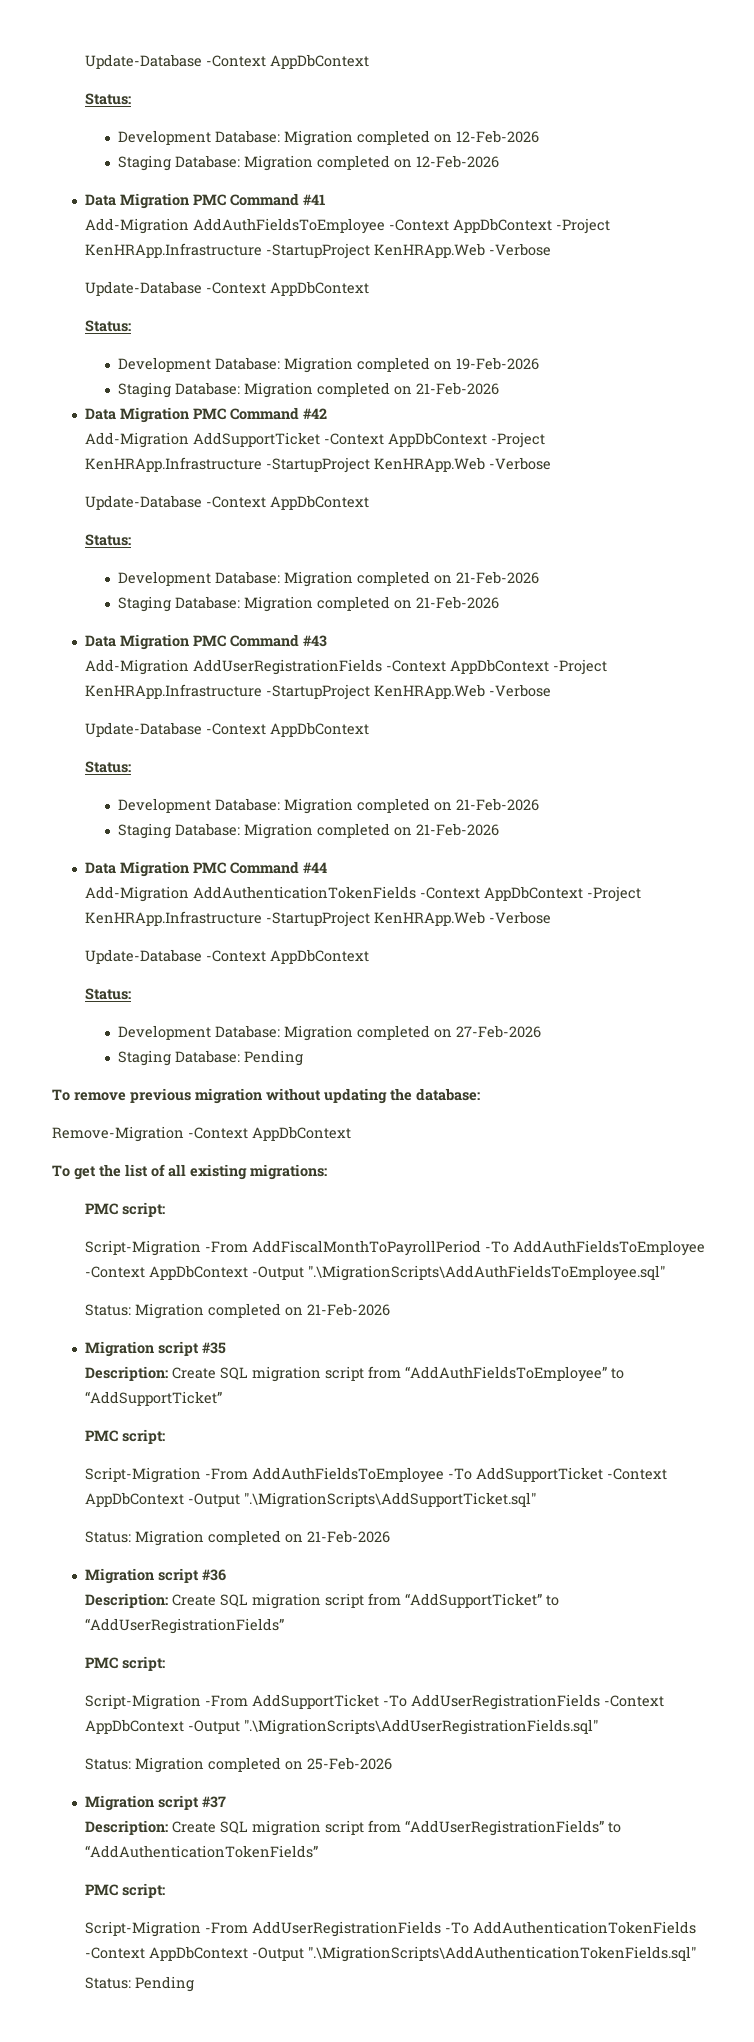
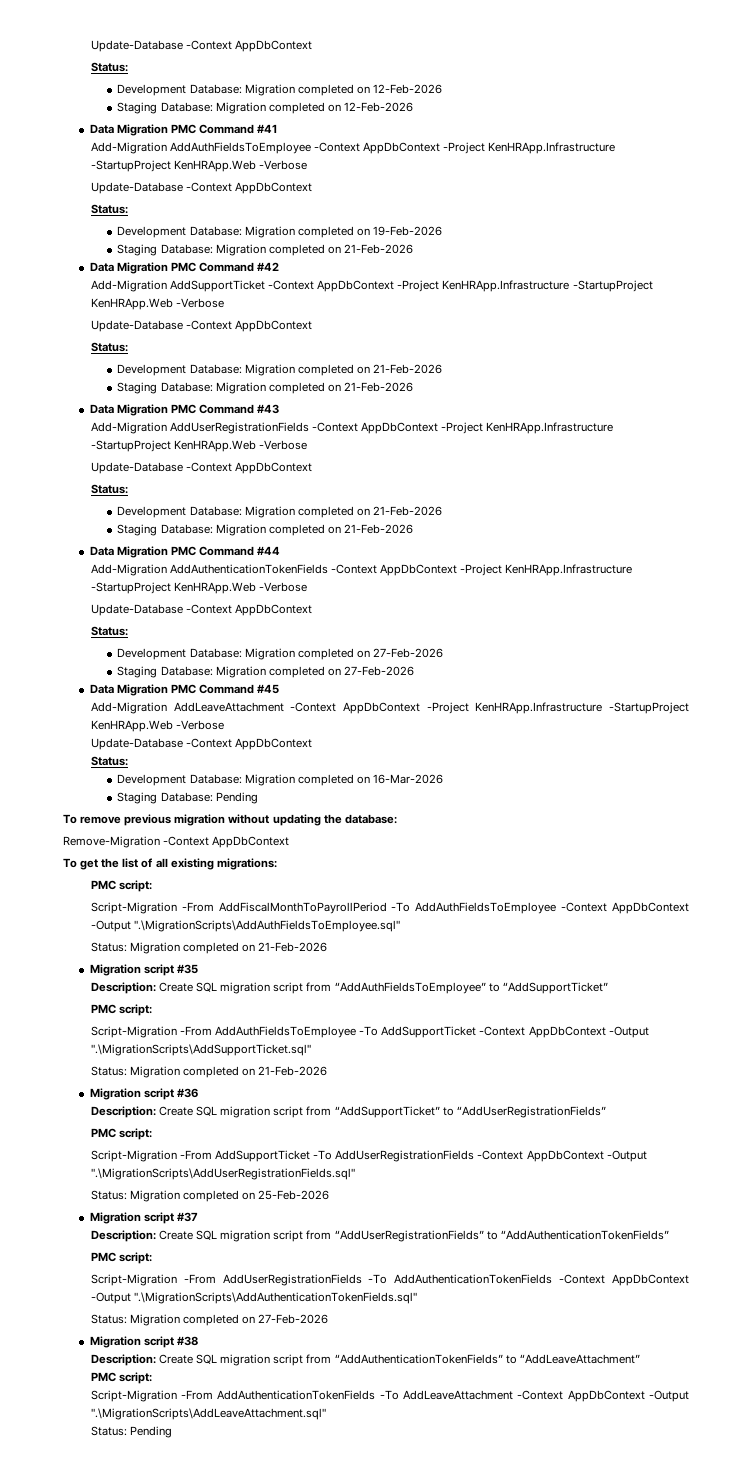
(541, 1031) none -> [117,666,415,678] [89,684,280,696] [90,702,689,714] [90,720,224,732] [90,738,313,750] [90,756,128,766] [117,774,444,786] // Staging Database: Migration completed on 27-Feb-2026 // Data Migration PMC Command #45 // Add-Migration AddLeaveAttachment -Context AppDbContext -Project KenHRApp.Infrastructure -StartupProject KenHRApp.Web -Verbose // Update-Database -Context AppDbContext // Status: // Development Database: Migration completed on 16-Mar-2026
(697, 1954) none -> [90,1314,329,1326] [89,1336,198,1348] [90,1354,640,1366] [90,1372,152,1384] [90,1390,689,1402] [90,1408,326,1420] // Status: Migration completed on 27-Feb-2026 // Migration script #38 // Description: Create SQL migration script from “AddAuthenticationTokenFields” to “AddLeaveAttachment” // PMC script: // Script-Migration -From AddAuthenticationTokenFields -To AddLeaveAttachment -Context AppDbContext -Output ".\MigrationScripts\AddLeaveAttachment.sql"

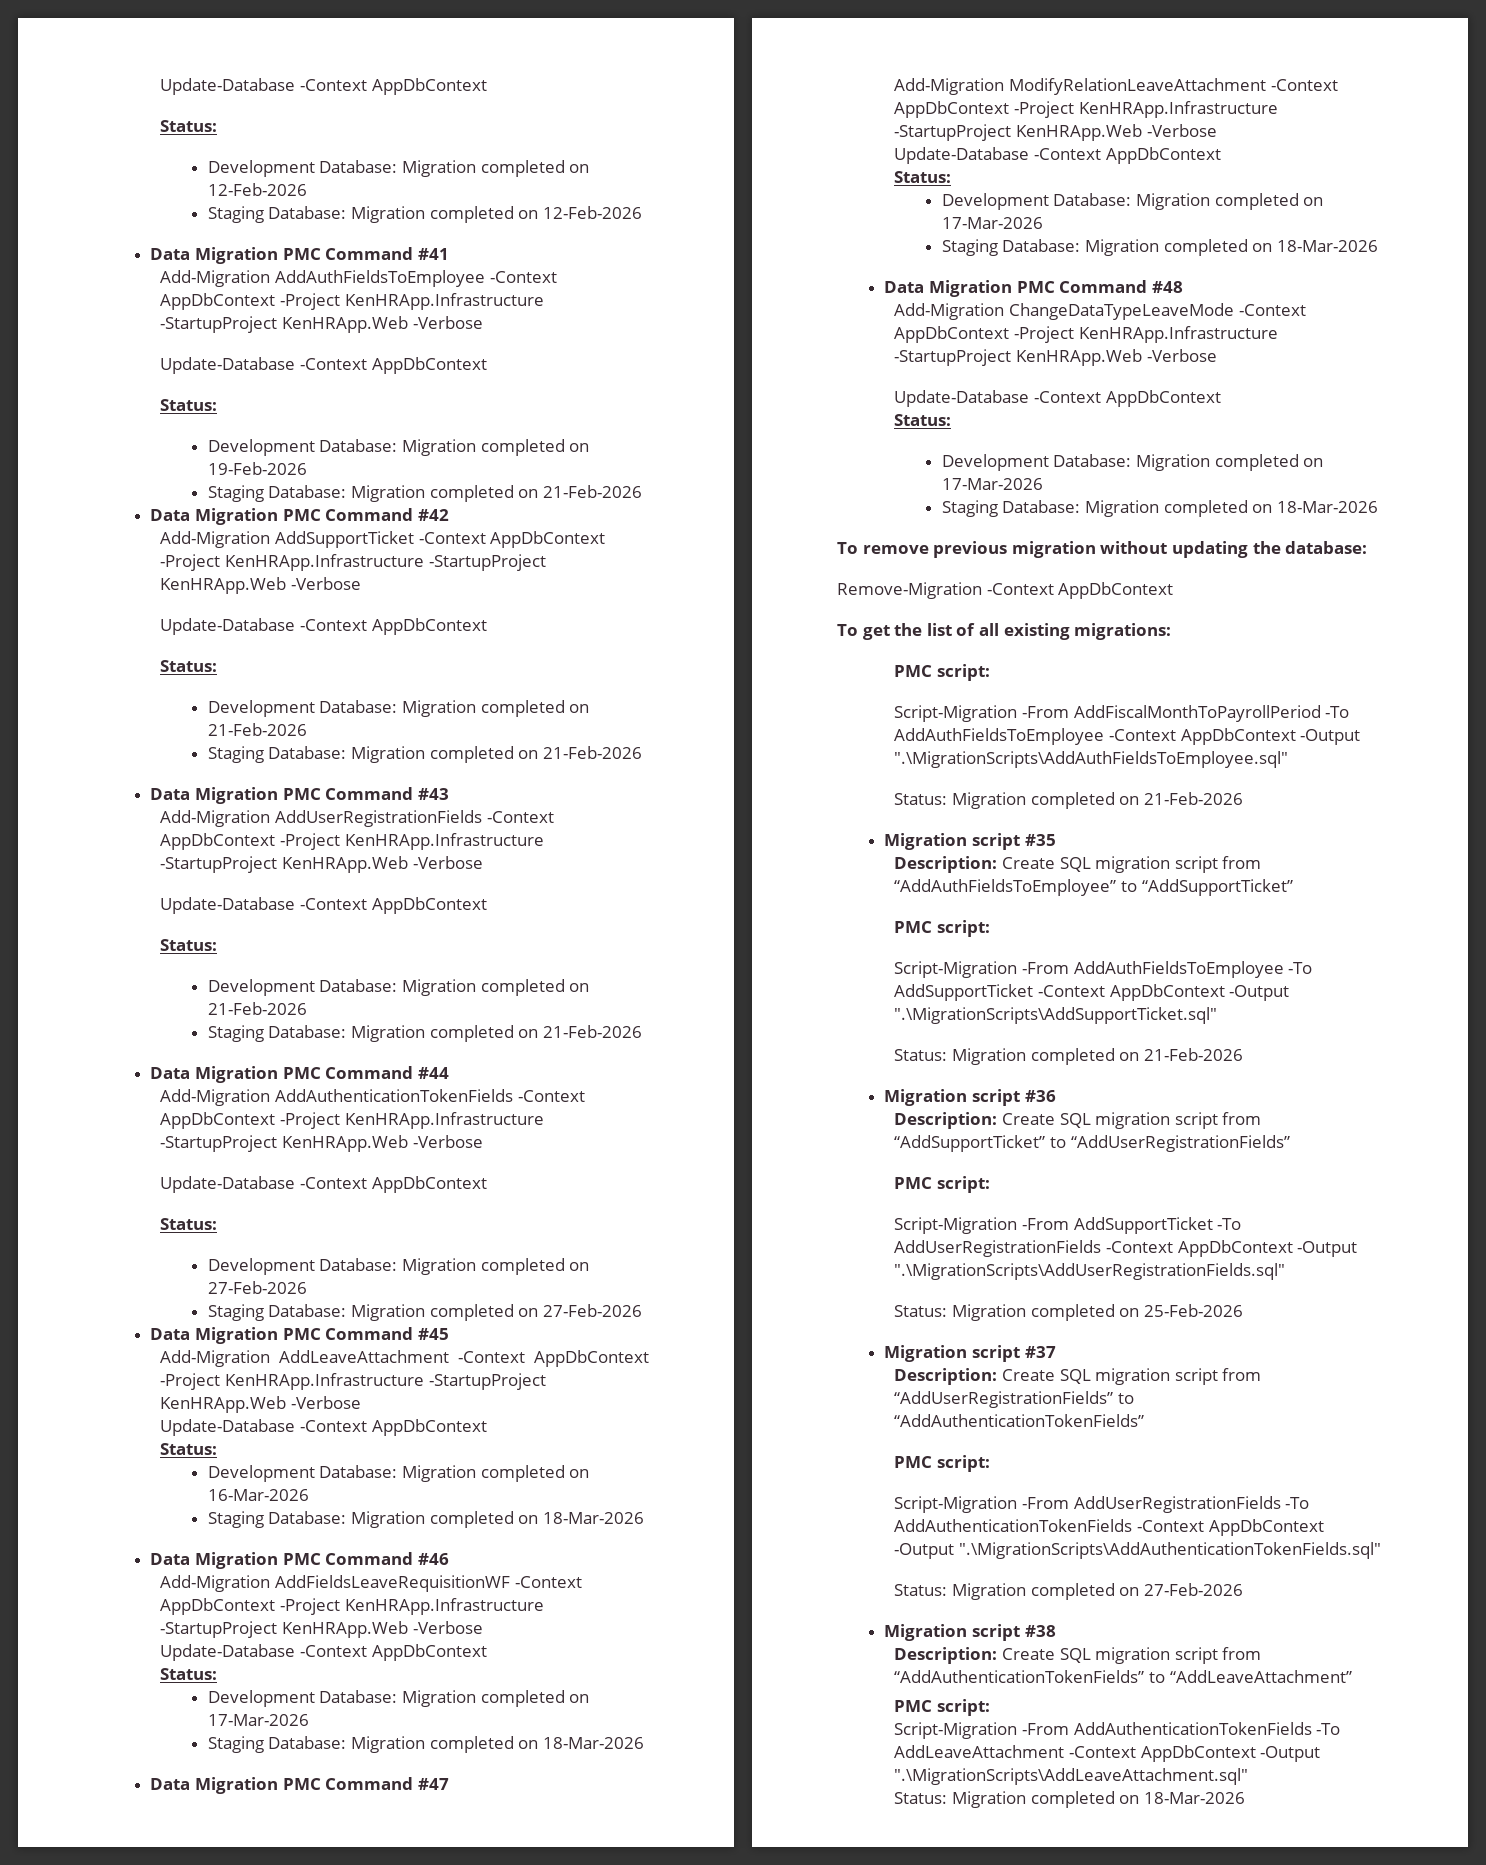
[215,792,258,804] Pending -> [350,1511,644,1528] [150,1552,449,1569] [160,1575,582,1592] [160,1598,544,1615] [160,1621,483,1638] [160,1644,487,1661] [160,1668,218,1680] [207,1690,590,1707] [207,1714,309,1726] [207,1736,644,1753] [150,1777,449,1794] [894,78,1338,95] [894,101,1278,118] [894,124,1217,141] [894,147,1221,164] [894,171,952,183] [941,193,1324,210] [941,217,1043,229] [941,239,1378,256] [884,280,1183,297] [894,303,1306,320] [894,326,1278,343] [894,349,1217,366] [894,390,1221,407] [894,414,952,426] [941,454,1324,471] [941,478,1043,490] [941,500,1378,517] Migration completed on 18-Mar-2026 // Data Migration PMC Command #46 // Add-Migration AddFieldsLeaveRequisitionWF -Context AppDbContext -Project KenHRApp.Infrastructure -StartupProject KenHRApp.Web -Verbose // Update-Database -Context AppDbContext // Status: // Development Database: Migration completed on 17-Mar-2026 // Staging Database: Migration completed on 18-Mar-2026 // Data Migration PMC Command #47 // Add-Migration ModifyRelationLeaveAttachment -Context AppDbContext -Project KenHRApp.Infrastructure -StartupProject KenHRApp.Web -Verbose // Update-Database -Context AppDbContext // Status: // Development Database: Migration completed on 17-Mar-2026 // Staging Database: Migration completed on 18-Mar-2026 // Data Migration PMC Command #48 // Add-Migration ChangeDataTypeLeaveMode -Context AppDbContext -Project KenHRApp.Infrastructure -StartupProject KenHRApp.Web -Verbose // Update-Database -Context AppDbContext // Status: // Development Database: Migration completed on 17-Mar-2026 // Staging Database: Migration completed on 18-Mar-2026
[129,1426,172,1438] Pending -> [951,1791,1245,1808] Migration completed on 18-Mar-2026

